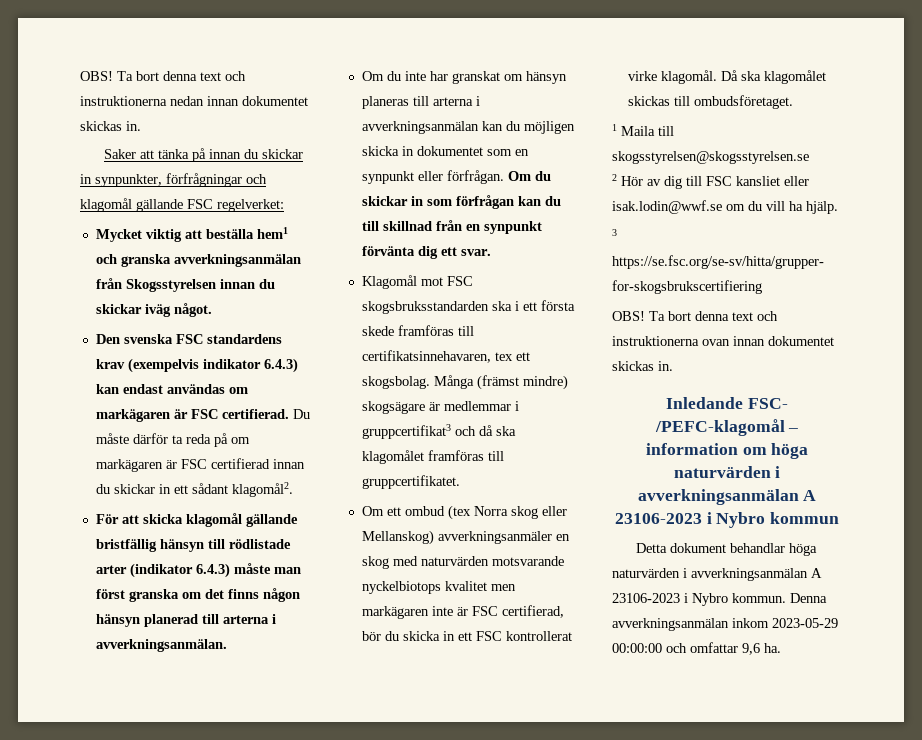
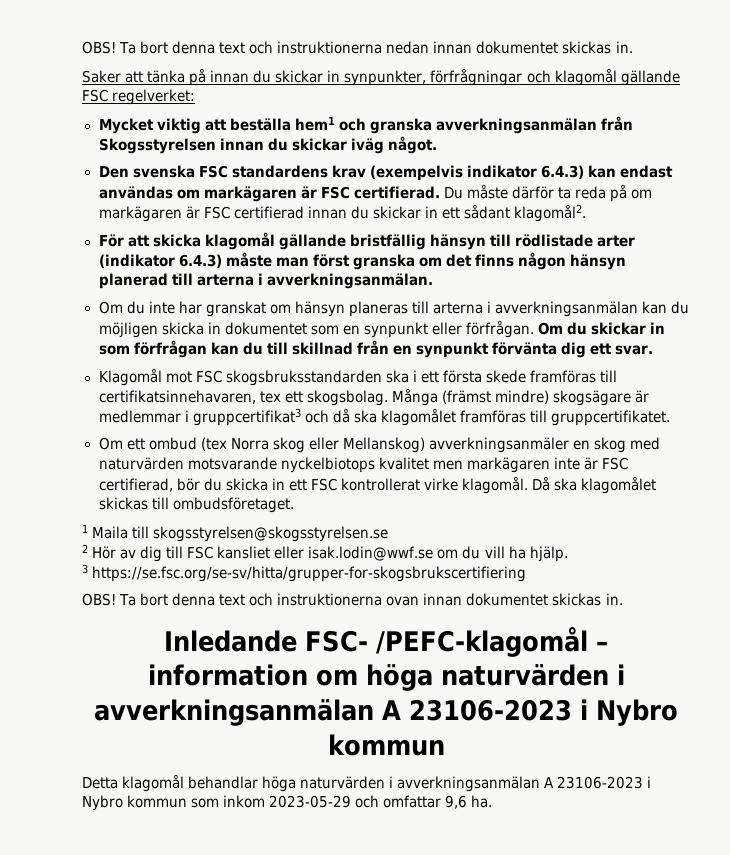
[669,543,726,553] dokument -> [122,774,185,792] klagomål
[732,593,827,603] [612,618,729,631] kommun. Denna avverkningsanmälan -> [127,795,220,808] kommun som
[612,643,662,653] 00:00:00 -> (352, 801) none

